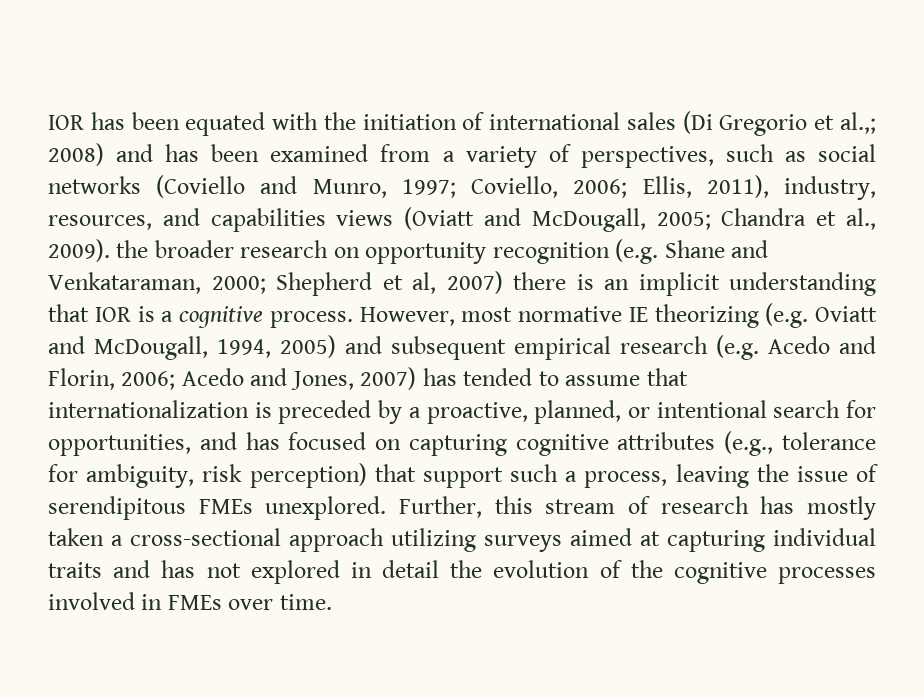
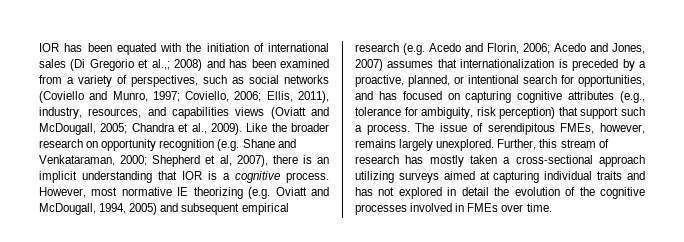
(110, 250) none -> [246,123,268,132] Like
[446,271,503,294] 2007) -> [236,155,268,167] 2007),
[422,368,641,386] has tended to assume -> [387,61,434,68] assumes
[584,464,878,488] [48,496,253,520] process, leaving the issue of serendipitous FMEs -> [366,123,645,135] [355,139,434,151] process. The issue of serendipitous FMEs, however, remains largely

